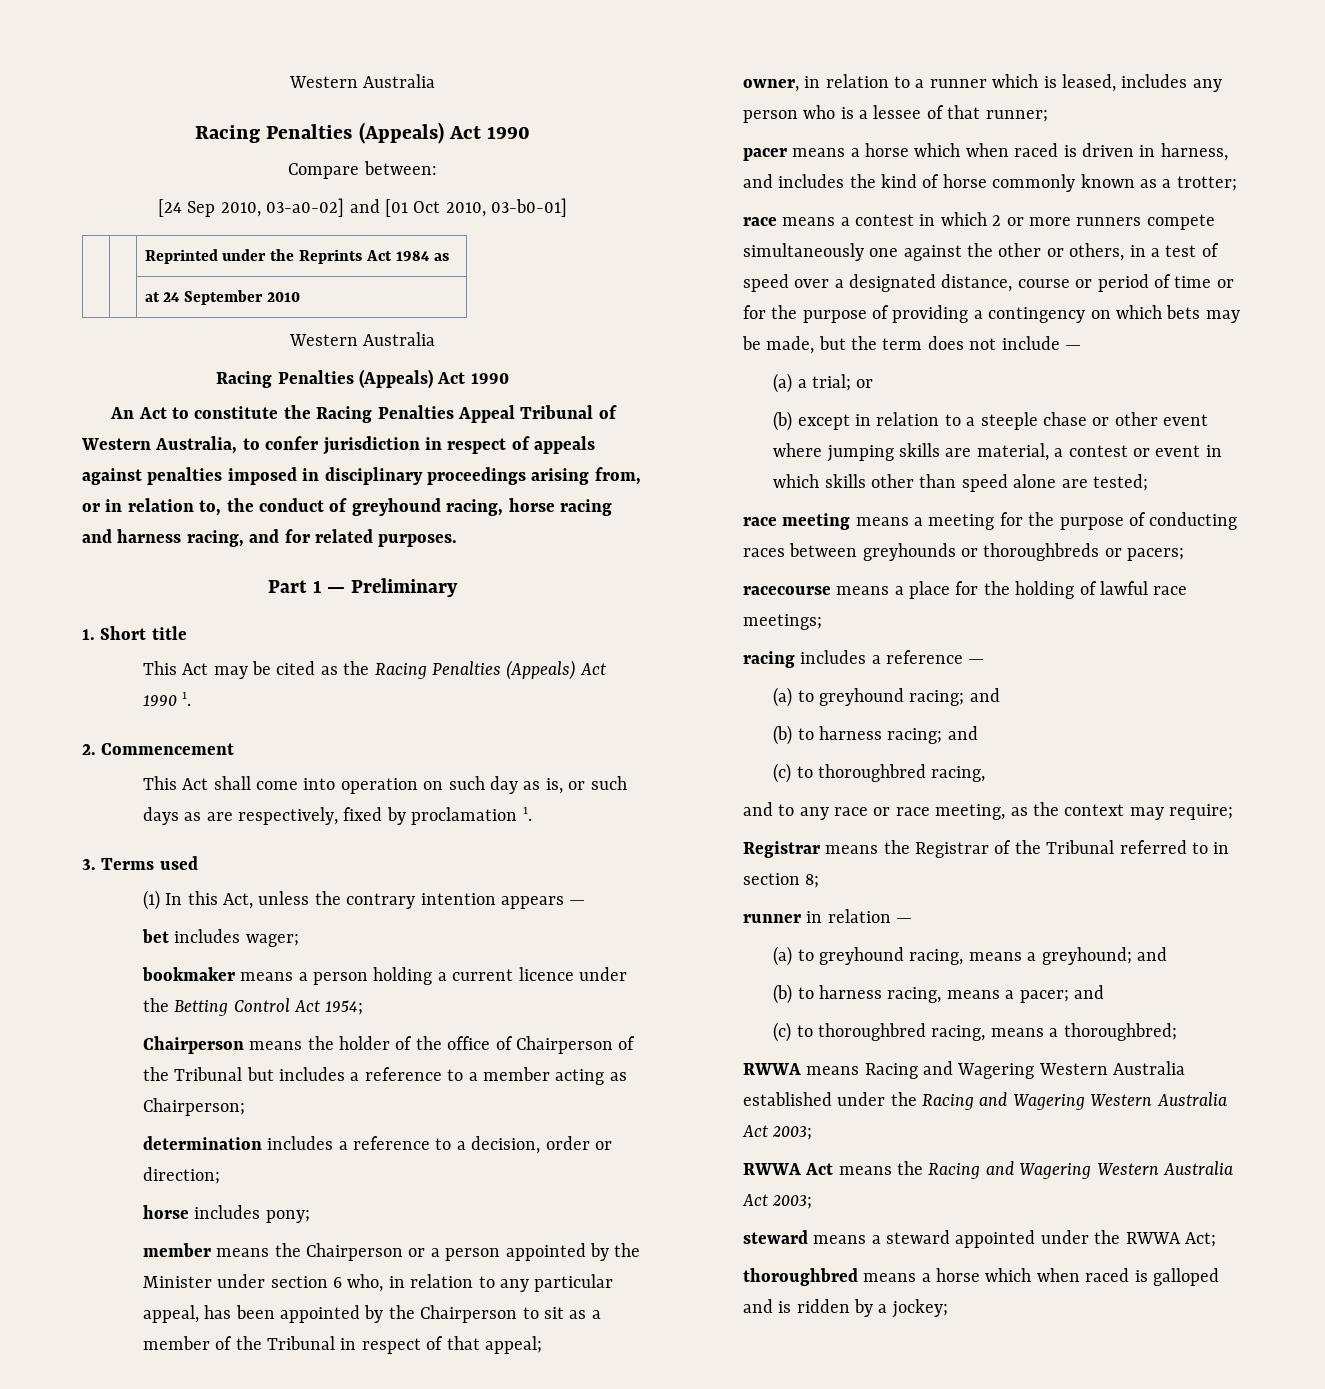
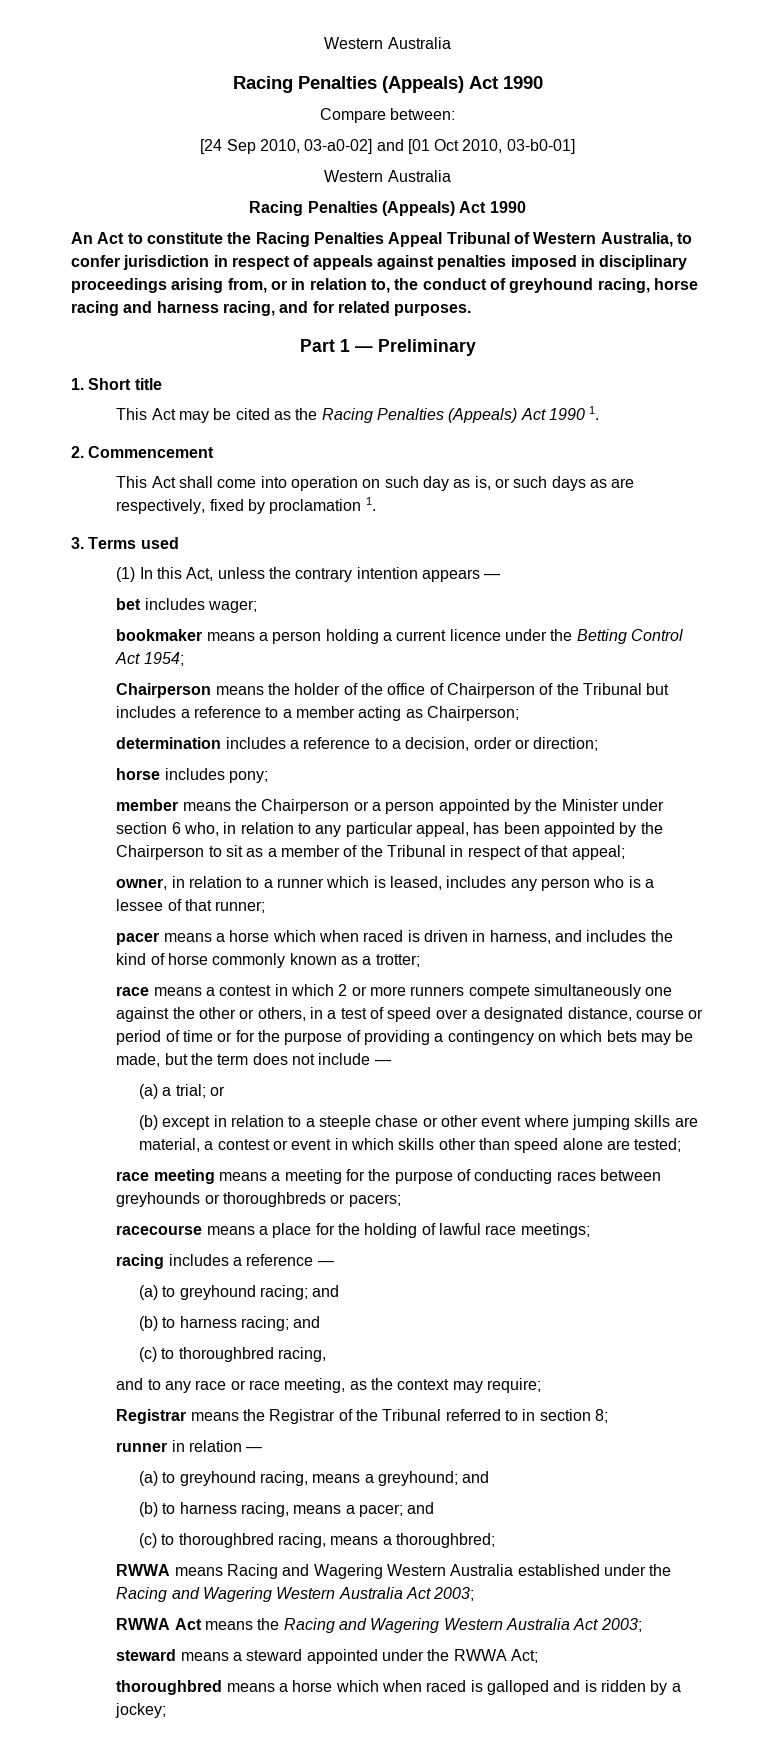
[144,249,449,264] [144,290,301,305] // | | Reprinted under the Reprints Act 1984 as // | | at 24 September 2010 -> (575, 146) none

